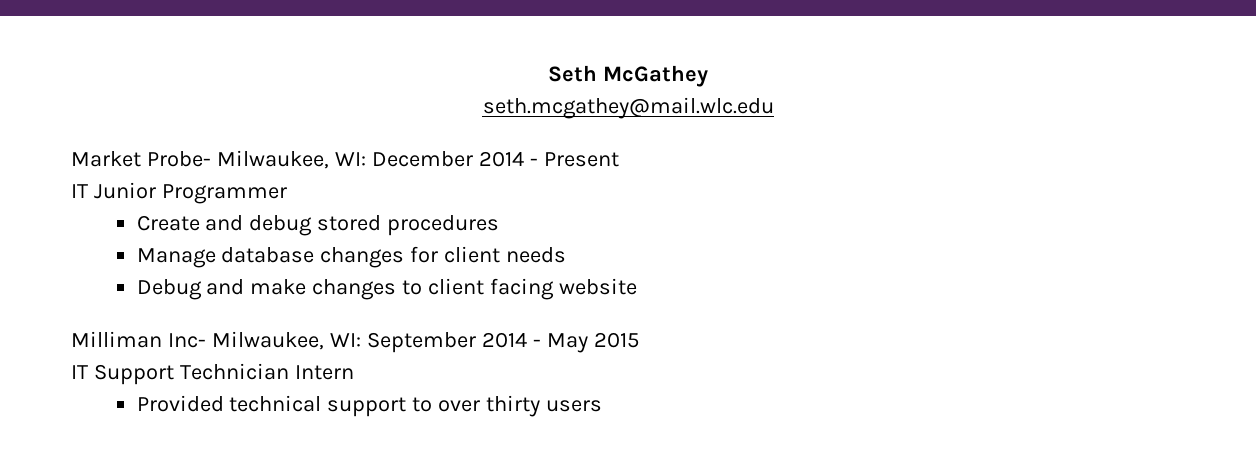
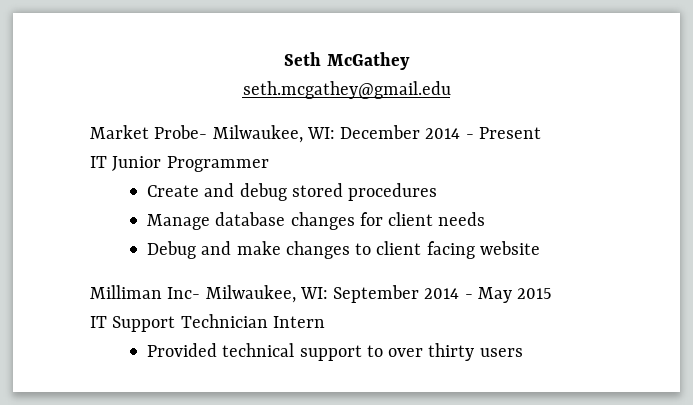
[482,97,774,119] seth.mcgathey@mail.wlc.edu -> [242,81,451,99] seth.mcgathey@gmail.edu

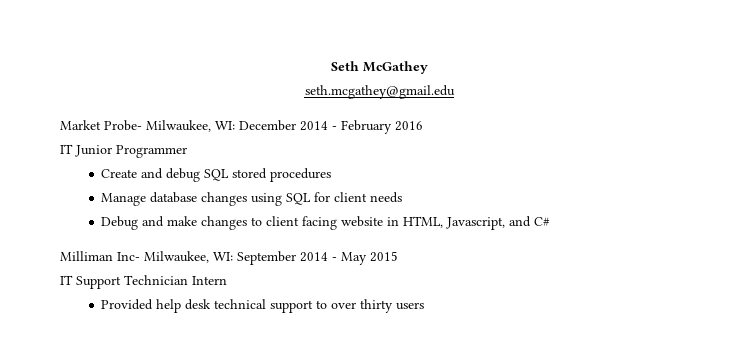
[478,127,541,139] Present -> [341,120,423,134] February 2016
(287, 192) none -> [204,169,230,181] SQL
(355, 221) none -> [251,193,312,206] using SQL
(540, 248) none -> [387,216,551,230] in HTML, Javascript, and C#
(218, 350) none -> [156,299,212,313] help desk

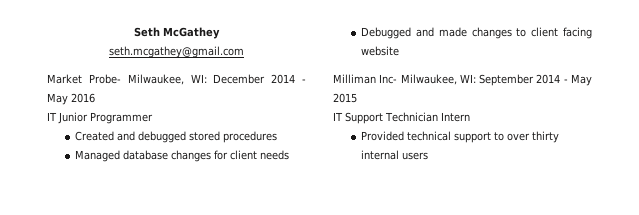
[304,85,455,99] seth.mcgathey@gmail.edu -> [109,46,244,58] seth.mcgathey@gmail.com
[341,120,392,134] February -> [47,93,68,105] May
[101,168,230,182] Create and debug SQL -> [75,131,187,143] Created and debugged
[101,193,147,206] Manage -> [75,150,121,162] Managed
[251,193,312,206] using SQL -> (212, 156) none
[101,216,198,230] Debug and make -> [361,27,467,39] Debugged and made
[387,216,551,230] in HTML, Javascript, and C# -> (400, 51) none
[156,299,212,313] help desk -> (405, 136) none
(394, 306) none -> [361,150,400,160] internal

